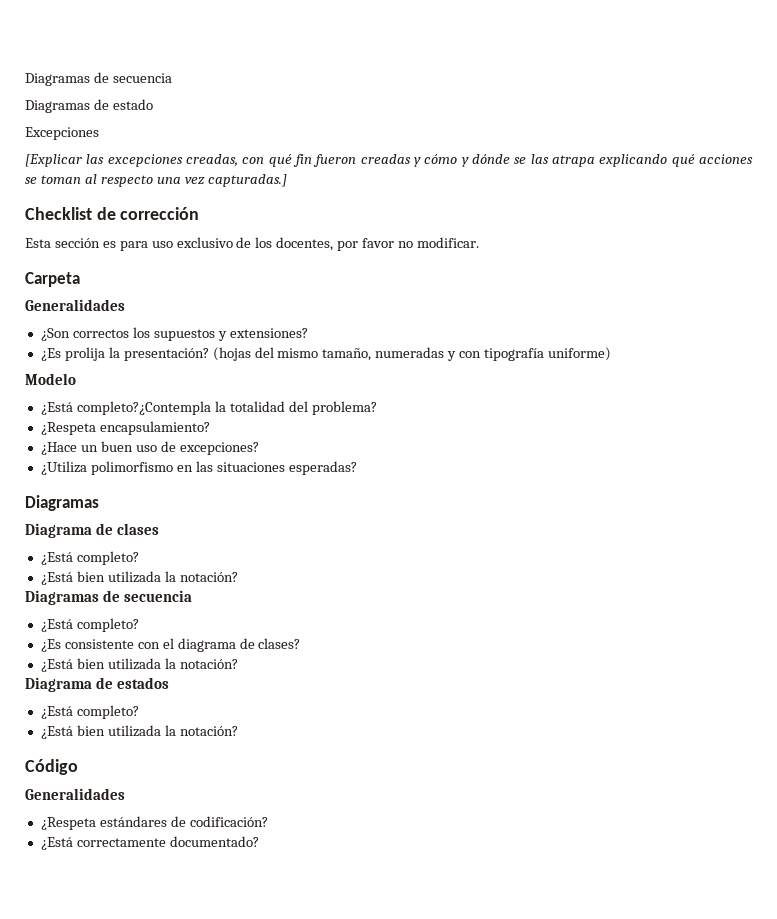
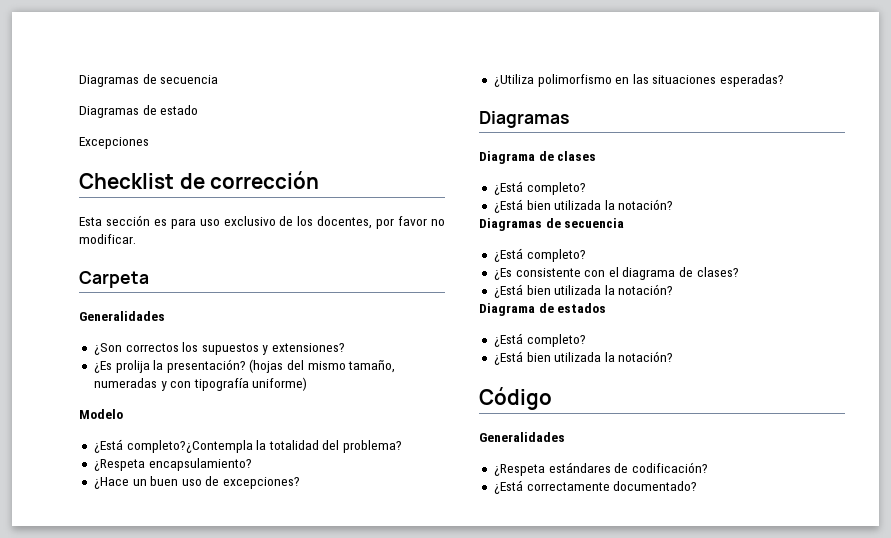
[25,154,753,167] [25,174,288,187] // [Explicar las excepciones creadas, con qué fin fueron creadas y cómo y dónde se las atrapa explicando qué acciones se toman al respecto una vez capturadas.] -> (149, 143) none

